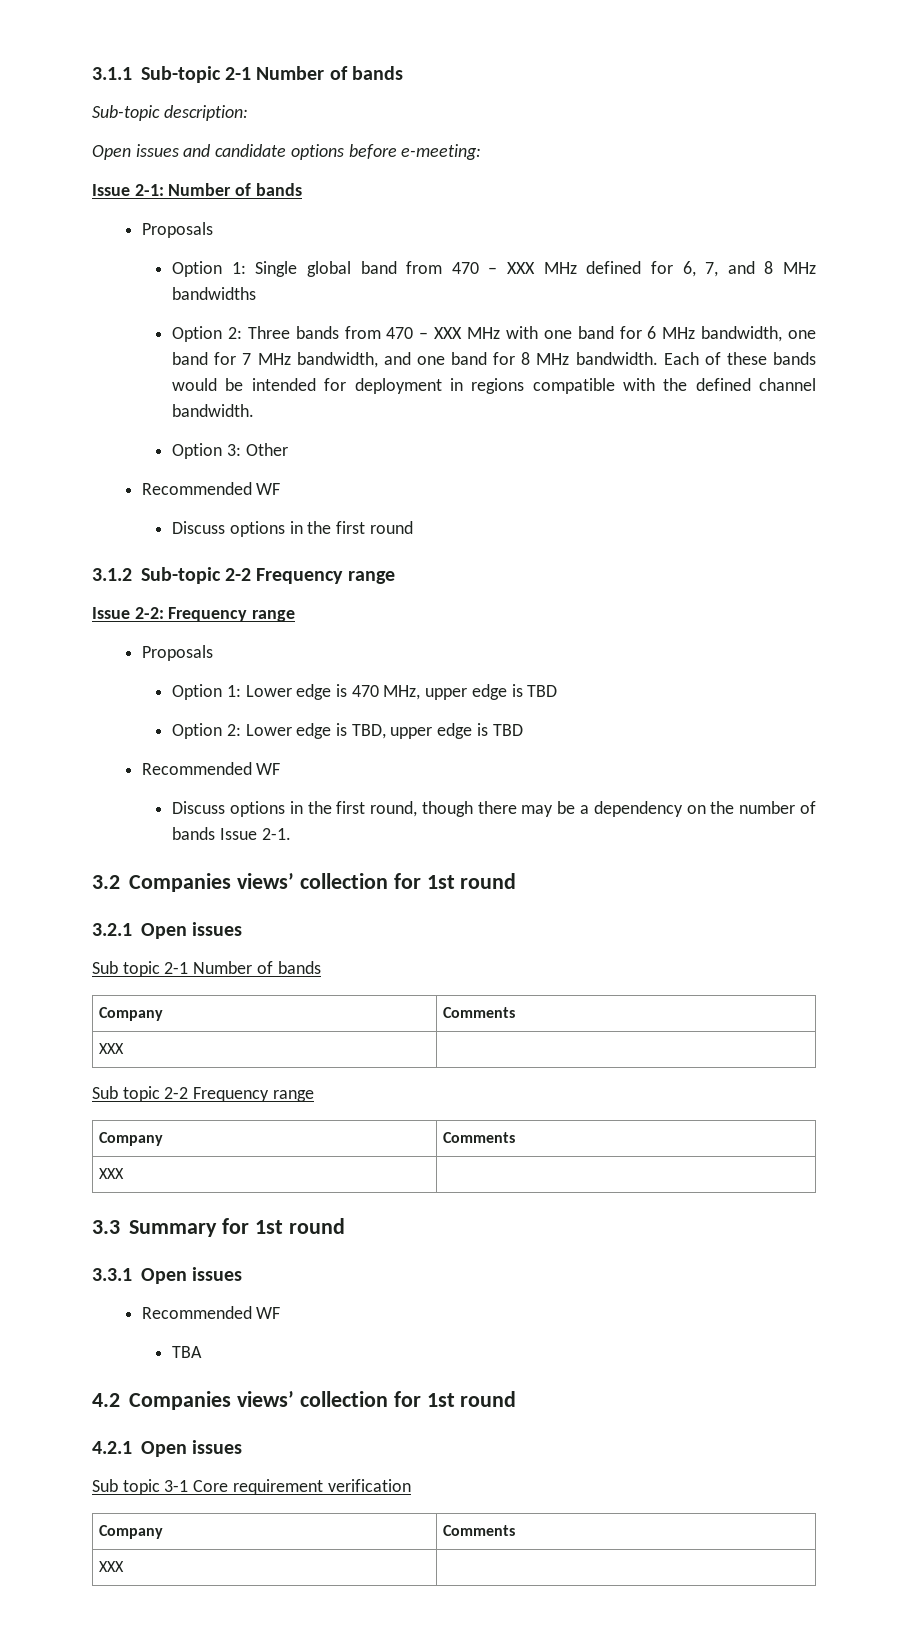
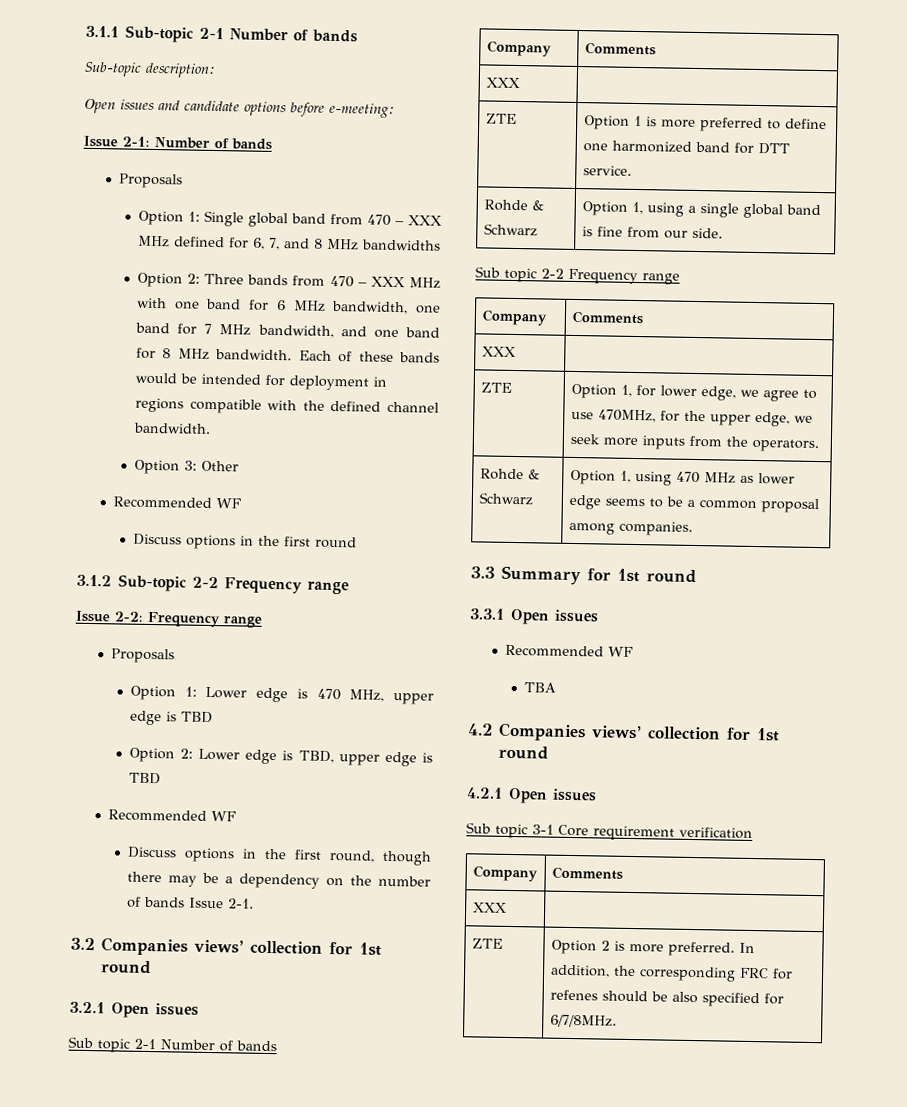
(125, 1048) none -> [485,113,517,124] [583,115,827,133] [582,140,790,155] [582,165,632,176] [483,199,544,212] [483,223,538,237] [581,201,821,219] [581,226,723,239] // ZTE | Option 1 is more preferred to define one harmonized band for DTT service. // Rohde & Schwarz | Option 1, using a single global band is fine from our side.
(125, 1173) none -> [480,382,512,393] [570,383,817,402] [570,409,813,427] [569,433,819,453] [479,468,540,481] [478,492,534,506] [569,469,795,486] [568,494,819,514] [568,520,693,536] // ZTE | Option 1, for lower edge, we agree to use 470MHz, for the upper edge, we seek more inputs from the operators. // Rohde & Schwarz | Option 1, using 470 MHz as lower edge seems to be a common proposal among companies.
(125, 1566) none -> [471,938,503,949] [550,939,755,957] [549,964,793,982] [549,989,784,1008] [549,1014,617,1028] // ZTE | Option 2 is more preferred. In addition, the corresponding FRC for refenes should be also specified for 6/7/8MHz.

